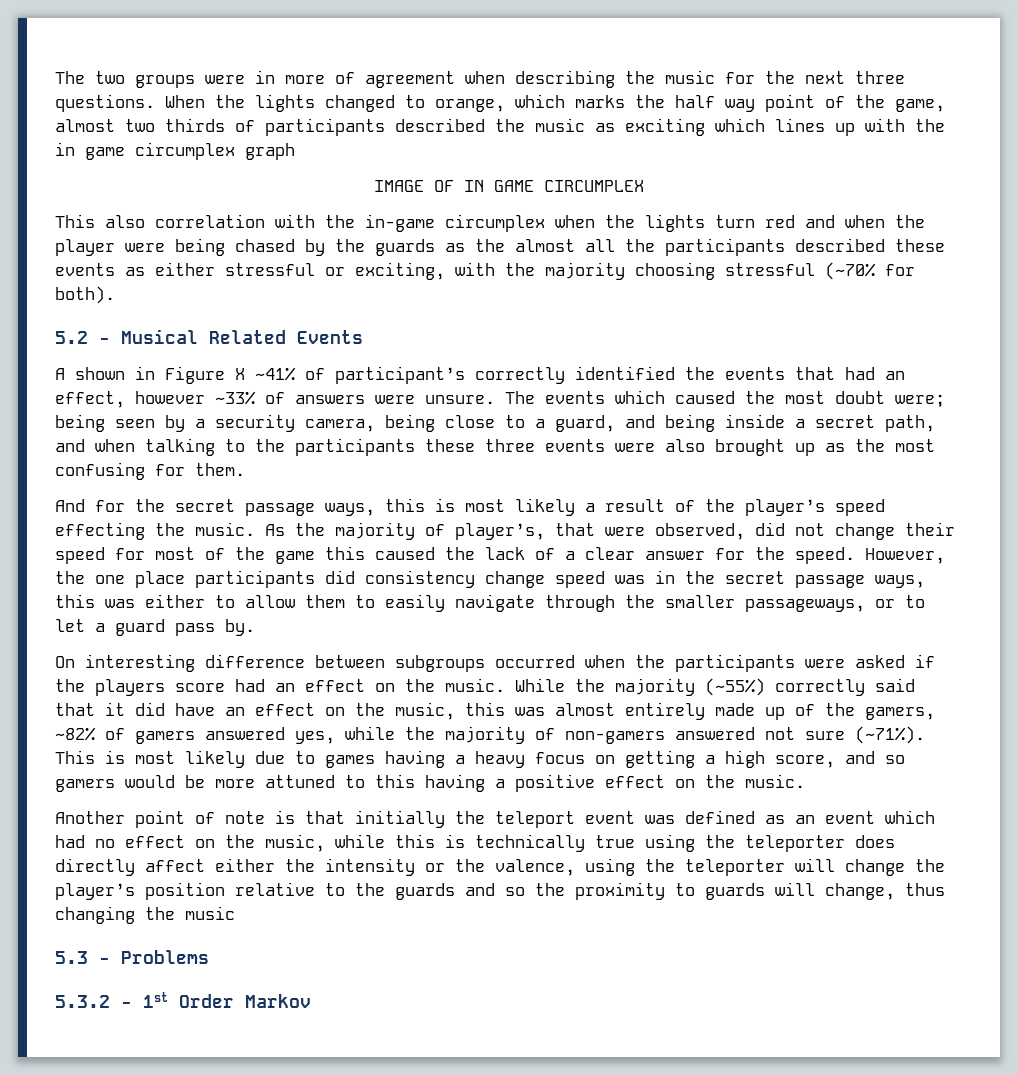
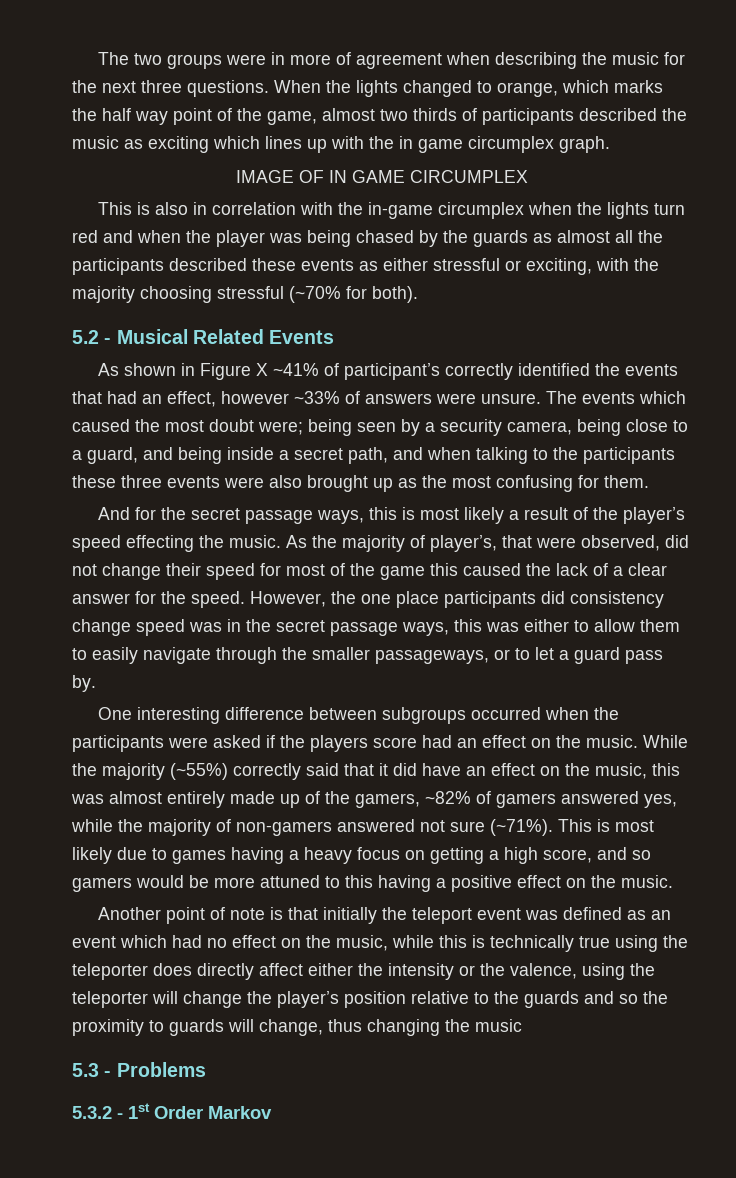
[245,143,295,160] graph -> [559,136,610,153] graph.
[105,215,145,228] also -> [137,202,208,215] is also in
[125,243,165,252] were -> [269,233,302,243] was
[475,239,505,252] the -> (552, 238) none
[55,368,65,380] A -> [98,363,120,376] As
[55,656,75,668] On -> [98,707,133,720] One

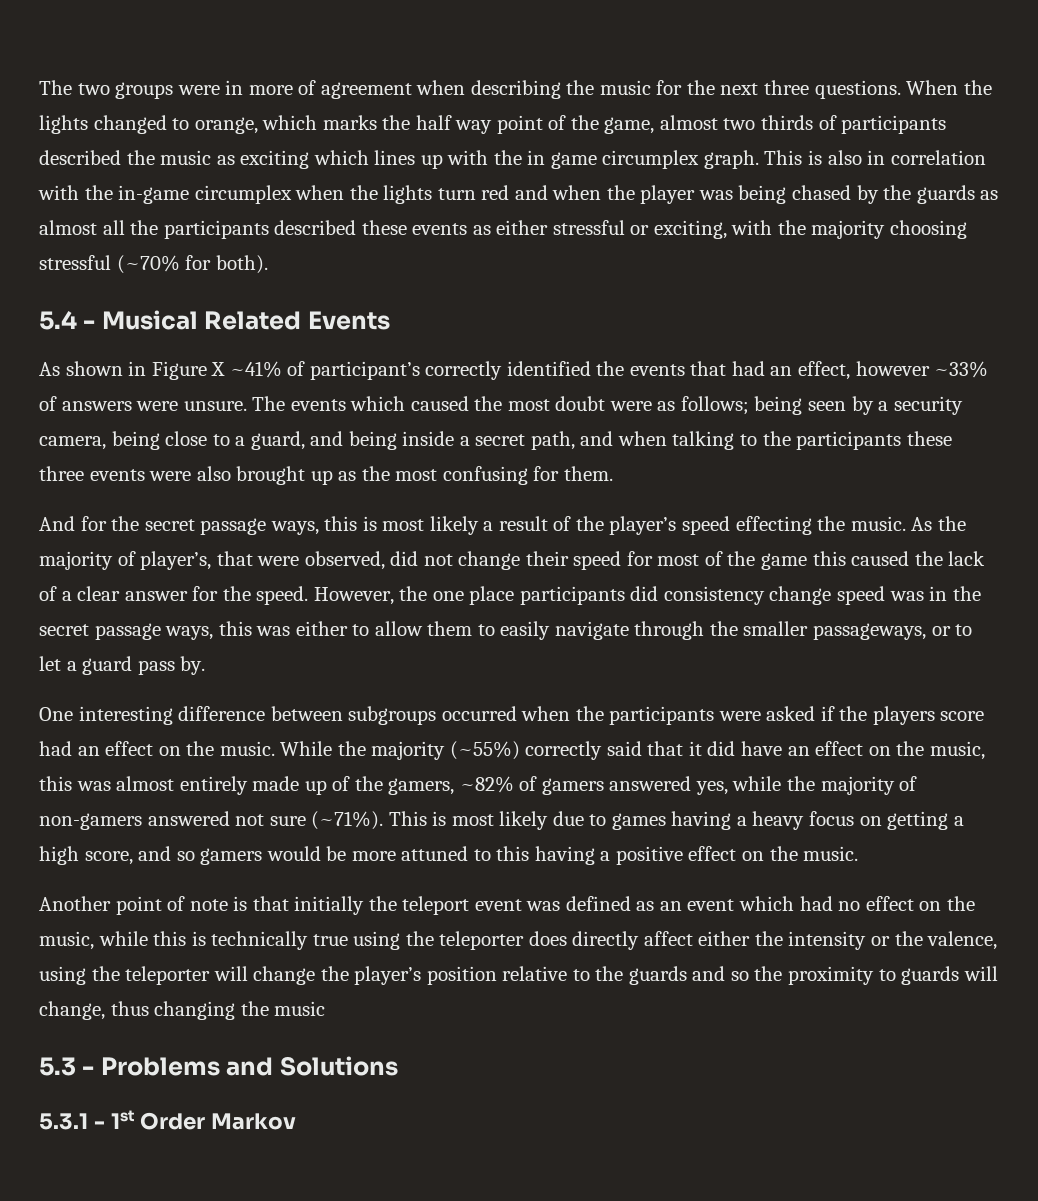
[235,170,528,183] // IMAGE OF IN GAME CIRCUMPLEX // -> (759, 159) none
[72,330,99,344] 5.2 -> [39,310,77,330] 5.4
[258,421,303,435] were; -> [609,396,749,415] were as follows;
[72,1106,112,1119] // 5.3.2 -> [226,1056,398,1076] [39,1113,88,1130] and Solutions // 5.3.1

